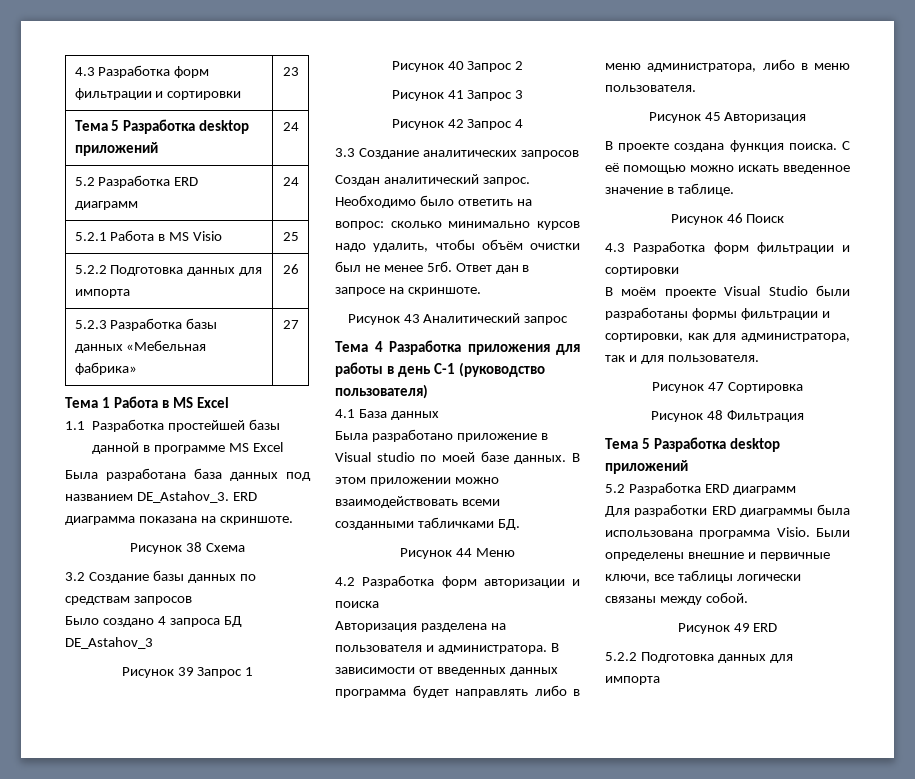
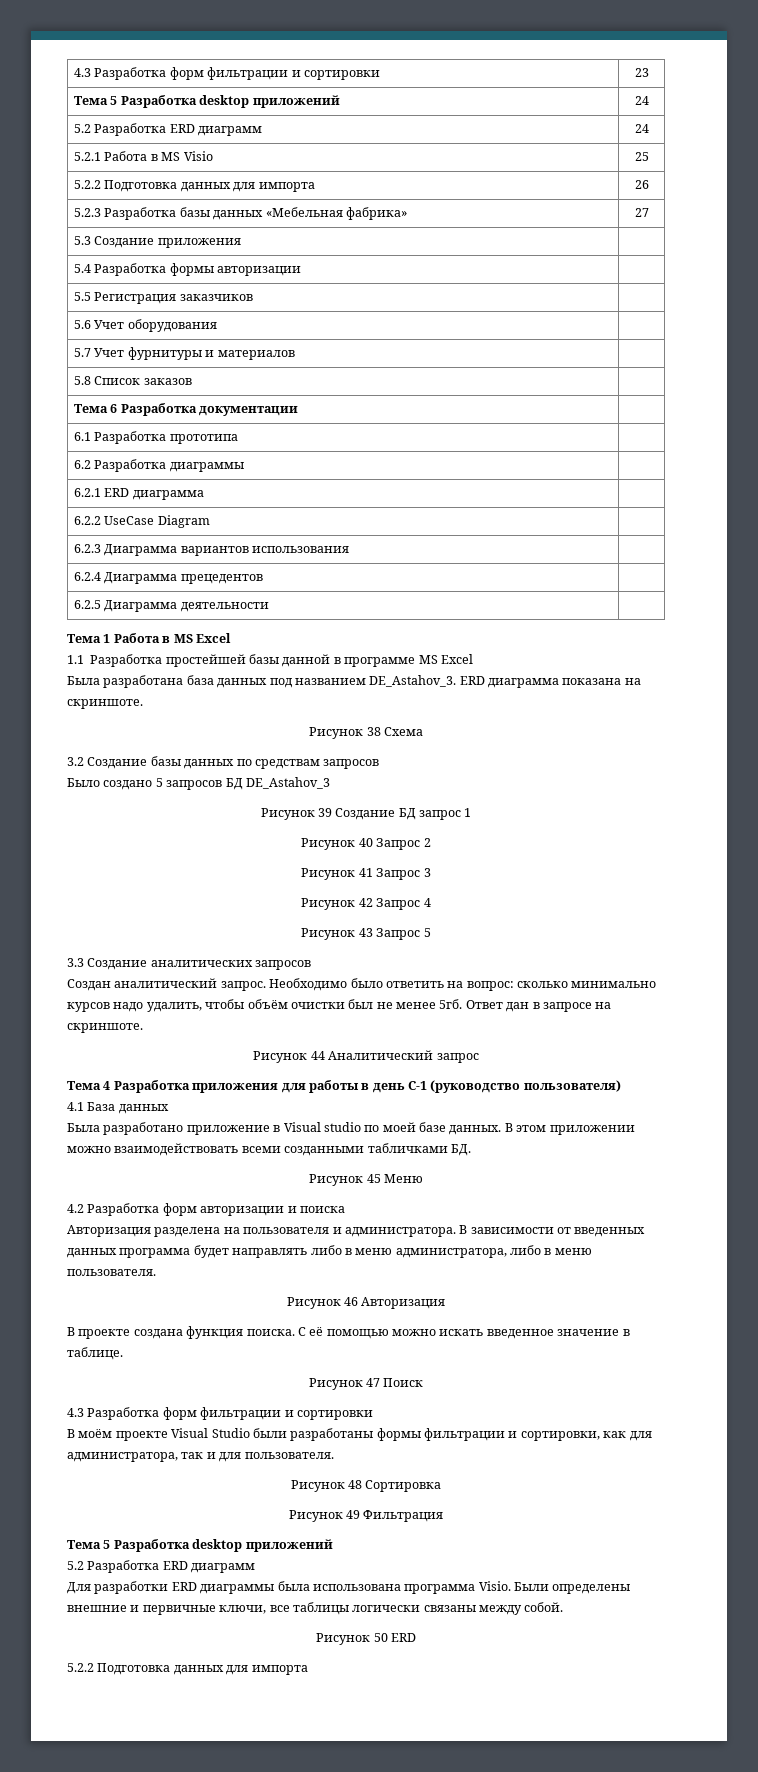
(299, 324) none -> [74,236,241,248] [74,263,302,276] [74,292,253,304] [74,319,217,332] [74,347,295,360] [74,376,192,385] [74,403,299,416] [74,431,238,444] [74,459,244,472] [74,488,204,500] [74,515,210,528] [74,544,350,556] [74,572,263,584] [74,600,269,612] // 5.3 Создание приложения | // 5.4 Разработка формы авторизации | // 5.5 Регистрация заказчиков | // 5.6 Учет оборудования | // 5.7 Учет фурнитуры и материалов | // 5.8 Список заказов | // Тема 6 Разработка документации | // 6.1 Разработка прототипа | // 6.2 Разработка диаграммы | // 6.2.1 ERD диаграмма | // 6.2.2 UseCase Diagram | // 6.2.3 Диаграмма вариантов использования | // 6.2.4 Диаграмма прецедентов | // 6.2.5 Диаграмма деятельности |
[157,616,220,627] 4 запроса -> [155,778,223,790] 5 запросов
[197,667,243,678] Запрос -> [335,808,462,820] Создание БД запрос
(524, 123) none -> [301,928,431,940] // Рисунок 43 Запрос 5
[403,314,420,323] 43 -> [310,1051,325,1060] 44
[456,548,472,557] 44 -> [366,1174,381,1183] 45
[704,112,721,121] 45 -> [344,1297,358,1306] 46
[726,213,743,223] 46 -> [366,1378,380,1387] 47
[708,382,724,391] 47 -> [348,1480,362,1489] 48
[707,410,723,420] 48 -> [346,1510,360,1519] 49
[733,623,750,632] 49 -> [373,1633,388,1642] 50

